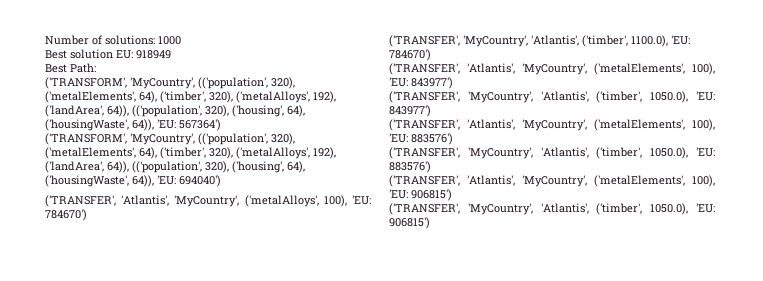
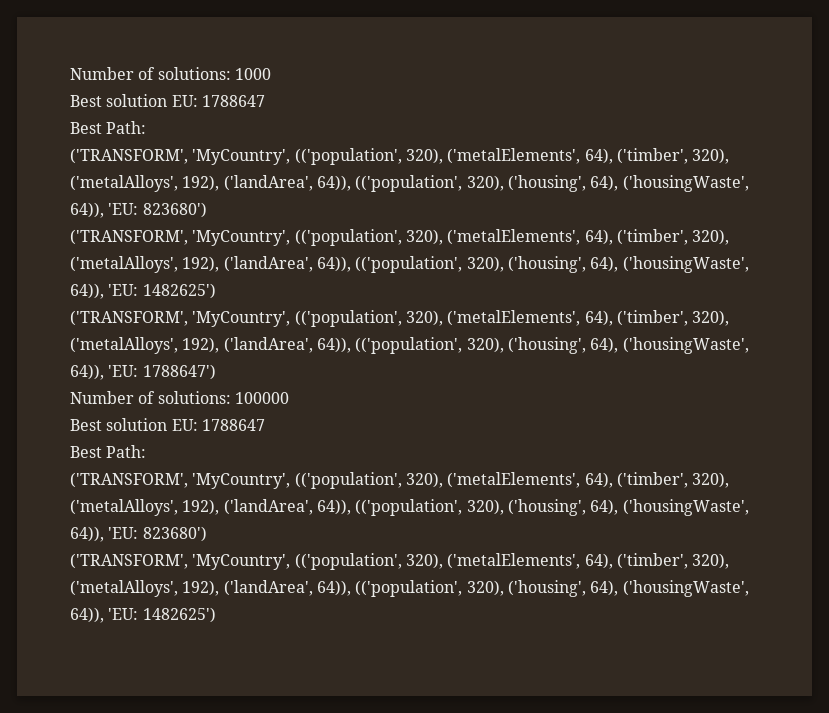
[136,50,171,59] 918949 -> [201,95,265,107] 1788647
[179,119,221,131] 567364') -> [142,202,207,218] 823680')
[179,175,221,187] [45,195,371,207] [45,209,87,221] [389,35,690,47] [389,49,431,61] [389,63,715,75] [389,77,453,89] [389,91,715,103] [389,105,431,117] [389,119,715,131] [389,133,453,145] [389,147,715,159] [389,161,431,173] [389,175,715,187] [389,189,452,201] [389,203,715,215] [389,217,430,229] 694040') // ('TRANSFER', 'Atlantis', 'MyCountry', ('metalAlloys', 100), 'EU: 784670') // ('TRANSFER', 'MyCountry', 'Atlantis', ('timber', 1100.0), 'EU: 784670') // ('TRANSFER', 'Atlantis', 'MyCountry', ('metalElements', 100), 'EU: 843977') // ('TRANSFER', 'MyCountry', 'Atlantis', ('timber', 1050.0), 'EU: 843977') // ('TRANSFER', 'Atlantis', 'MyCountry', ('metalElements', 100), 'EU: 883576') // ('TRANSFER', 'MyCountry', 'Atlantis', ('timber', 1050.0), 'EU: 883576') // ('TRANSFER', 'Atlantis', 'MyCountry', ('metalElements', 100), 'EU: 906815') // ('TRANSFER', 'MyCountry', 'Atlantis', ('timber', 1050.0), 'EU: 906815') -> [142,283,216,299] [70,310,730,327] [70,337,749,354] [70,364,216,380] [70,391,289,404] [70,418,265,431] [70,445,147,458] [70,472,730,489] [70,499,749,516] [70,526,207,542] [70,553,730,570] [70,580,749,597] [70,607,216,623] 1482625') // ('TRANSFORM', 'MyCountry', (('population', 320), ('metalElements', 64), ('timber', 320), ('metalAlloys', 192), ('landArea', 64)), (('population', 320), ('housing', 64), ('housingWaste', 64)), 'EU: 1788647') // Number of solutions: 100000 // Best solution EU: 1788647 // Best Path: // ('TRANSFORM', 'MyCountry', (('population', 320), ('metalElements', 64), ('timber', 320), ('metalAlloys', 192), ('landArea', 64)), (('population', 320), ('housing', 64), ('housingWaste', 64)), 'EU: 823680') // ('TRANSFORM', 'MyCountry', (('population', 320), ('metalElements', 64), ('timber', 320), ('metalAlloys', 192), ('landArea', 64)), (('population', 320), ('housing', 64), ('housingWaste', 64)), 'EU: 1482625')

